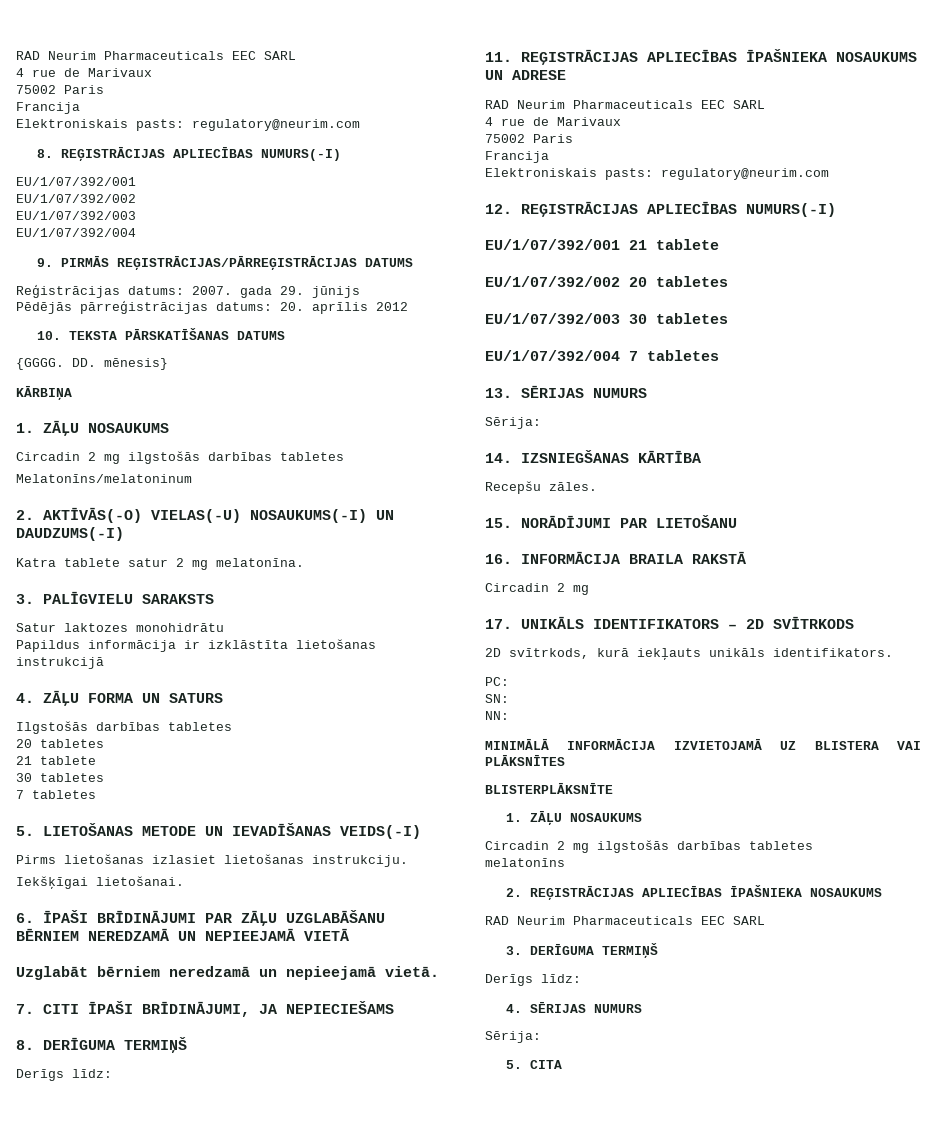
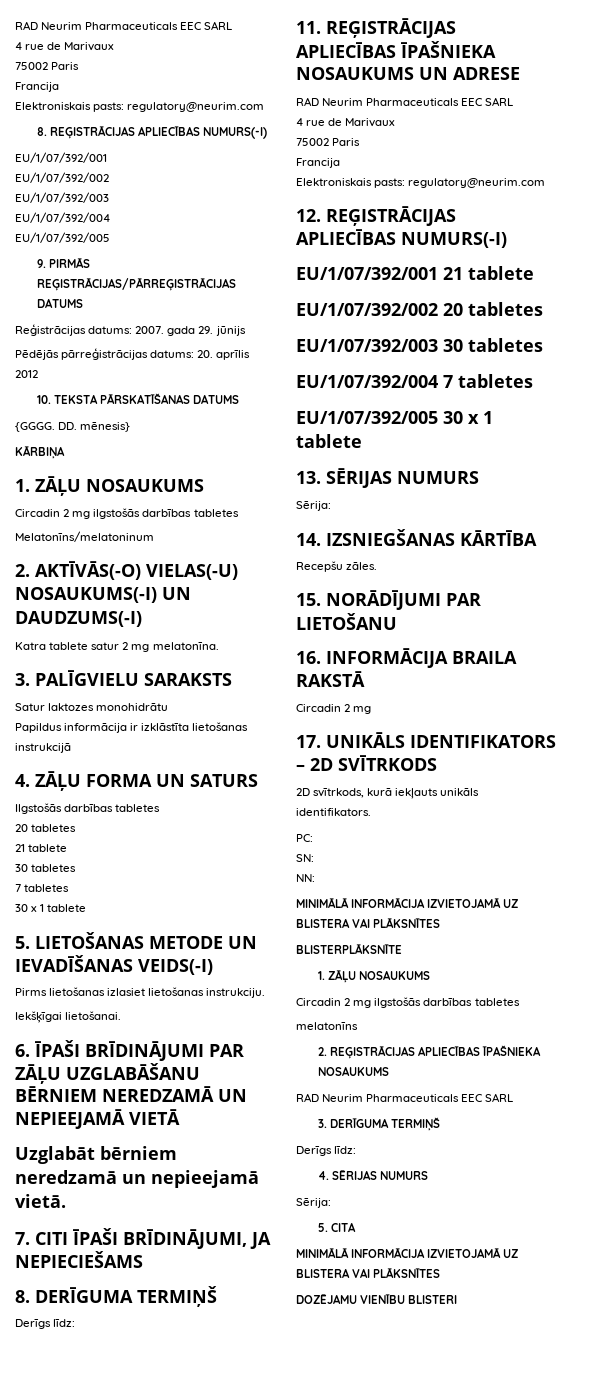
(136, 232) none -> [15,232,110,243] // EU/1/07/392/005
(96, 794) none -> [15,904,87,912] // 30 x 1 tablete
(719, 355) none -> [296,411,493,424] [296,434,362,448] // EU/1/07/392/005 30 x 1 tablete
(562, 1064) none -> [296,1248,520,1258] [296,1268,441,1278] [296,1294,458,1304] // MINIMĀLĀ INFORMĀCIJA IZVIETOJAMĀ UZ BLISTERA VAI PLĀKSNĪTES // DOZĒJAMU VIENĪBU BLISTERI

